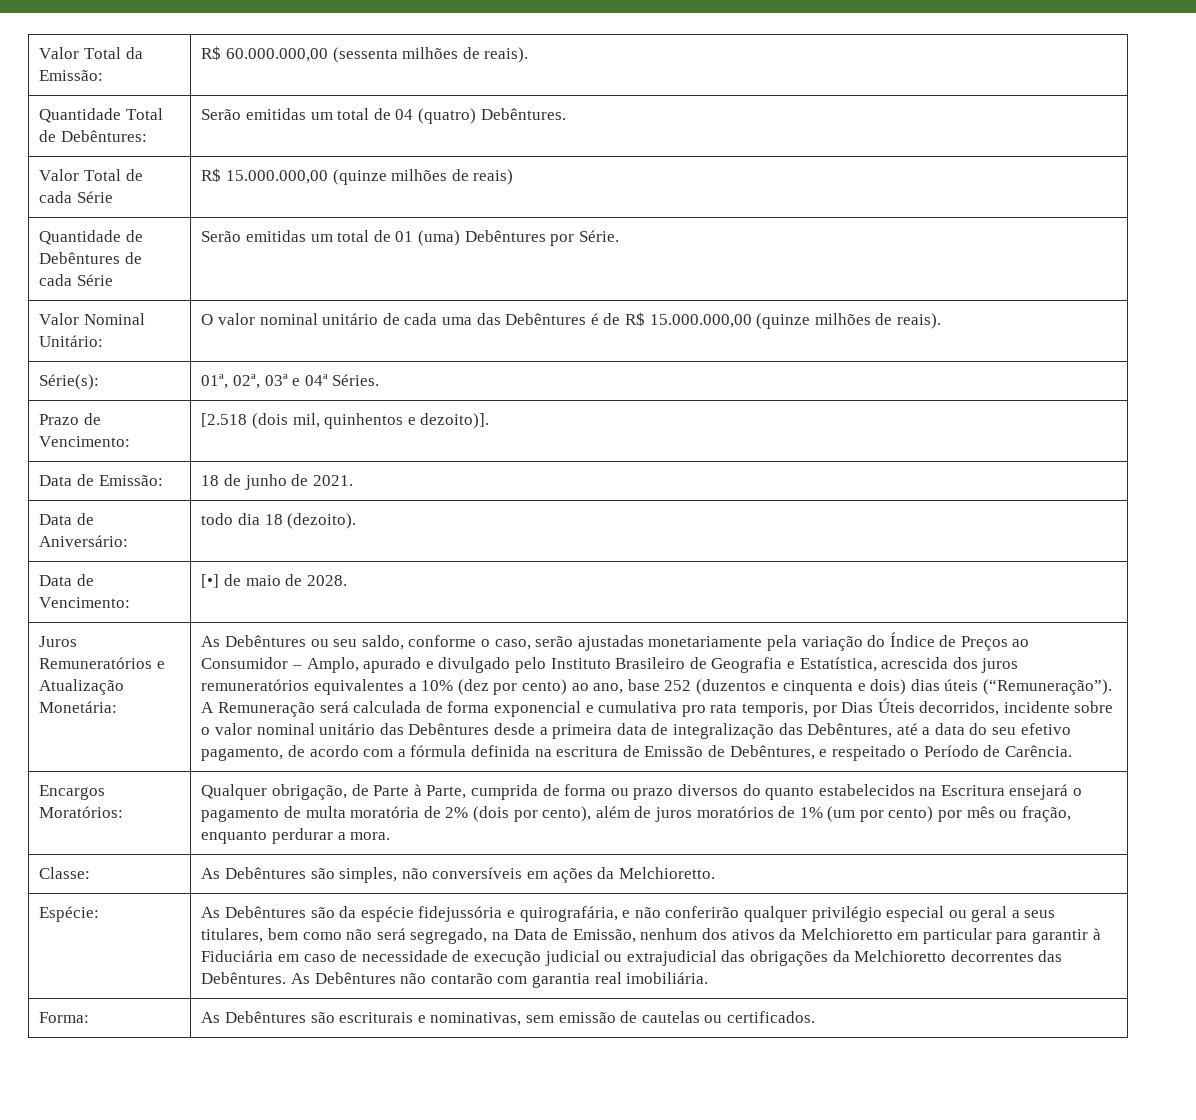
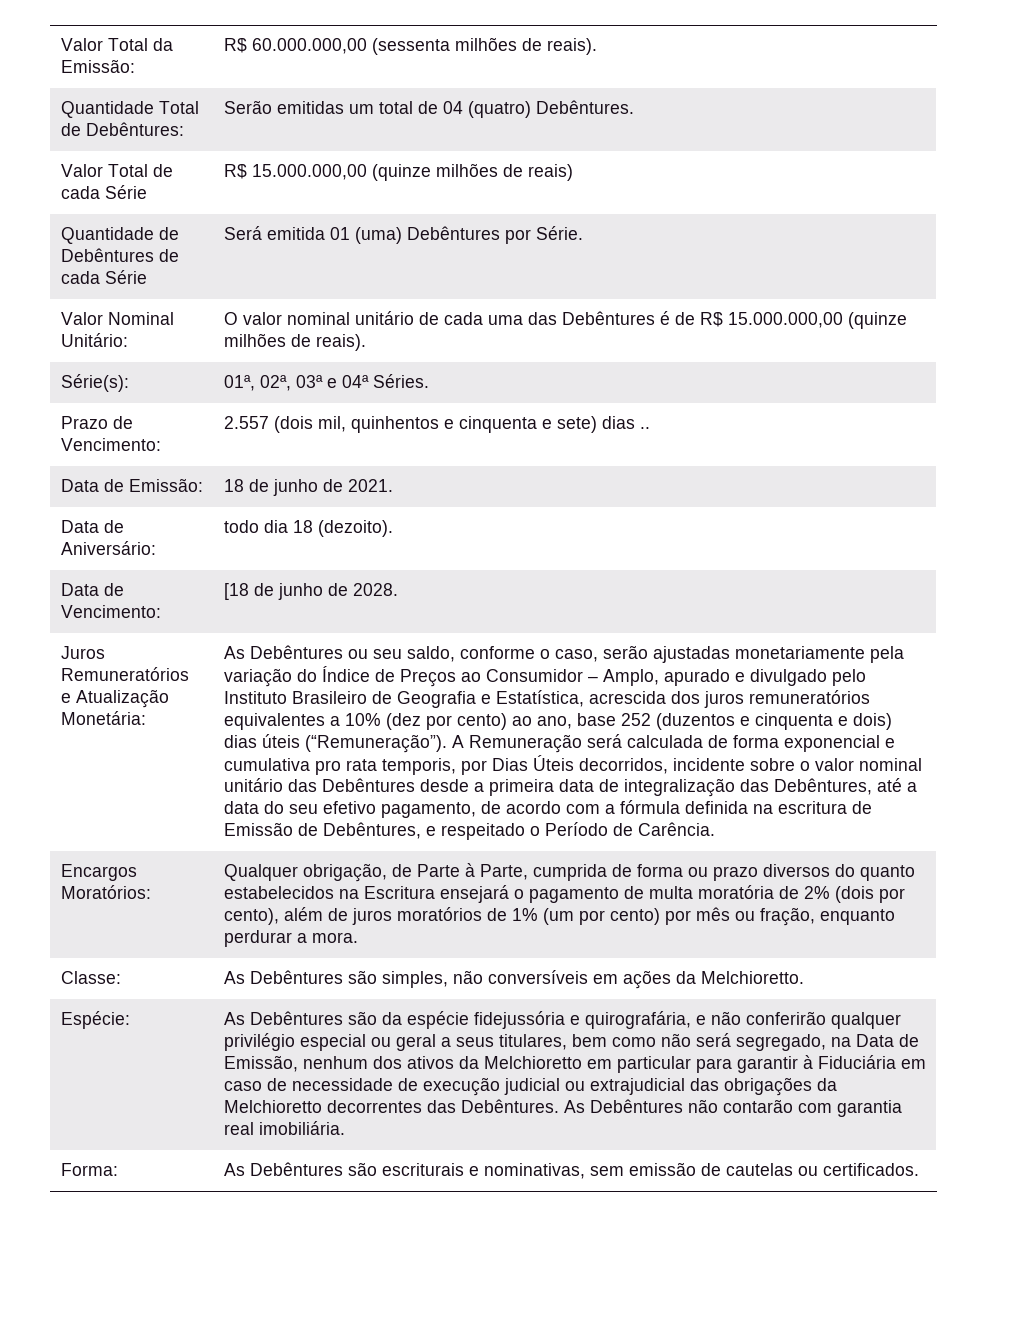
[201,230,391,242] Serão emitidas um total de -> [223,226,325,240] Será emitida
[201,413,248,427] [2.518 -> [223,416,269,429] 2.557
[420,413,490,429] dezoito)]. -> [458,416,650,433] cinquenta e sete) dias ..
[201,574,281,588] [•] de maio -> [223,583,323,600] [18 de junho

